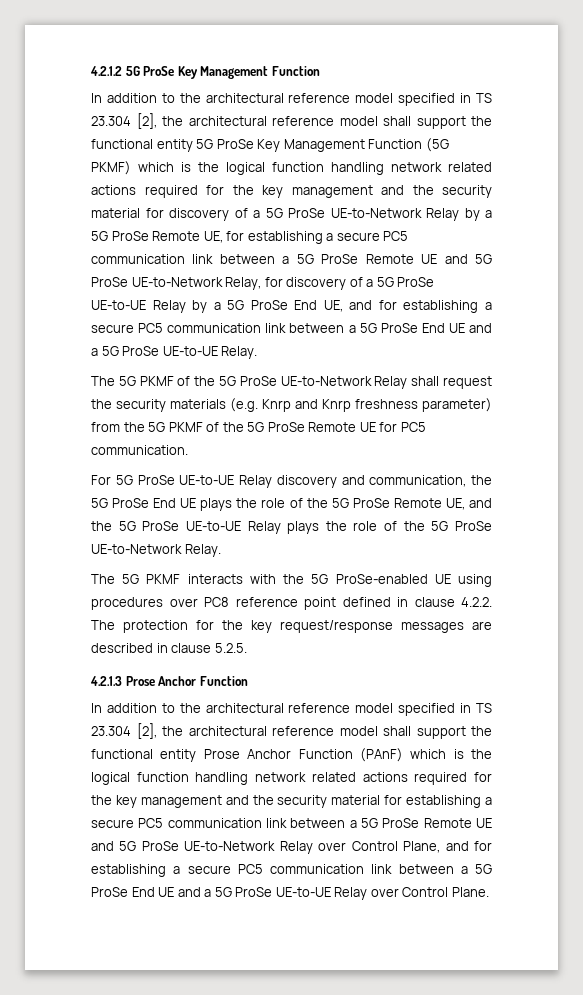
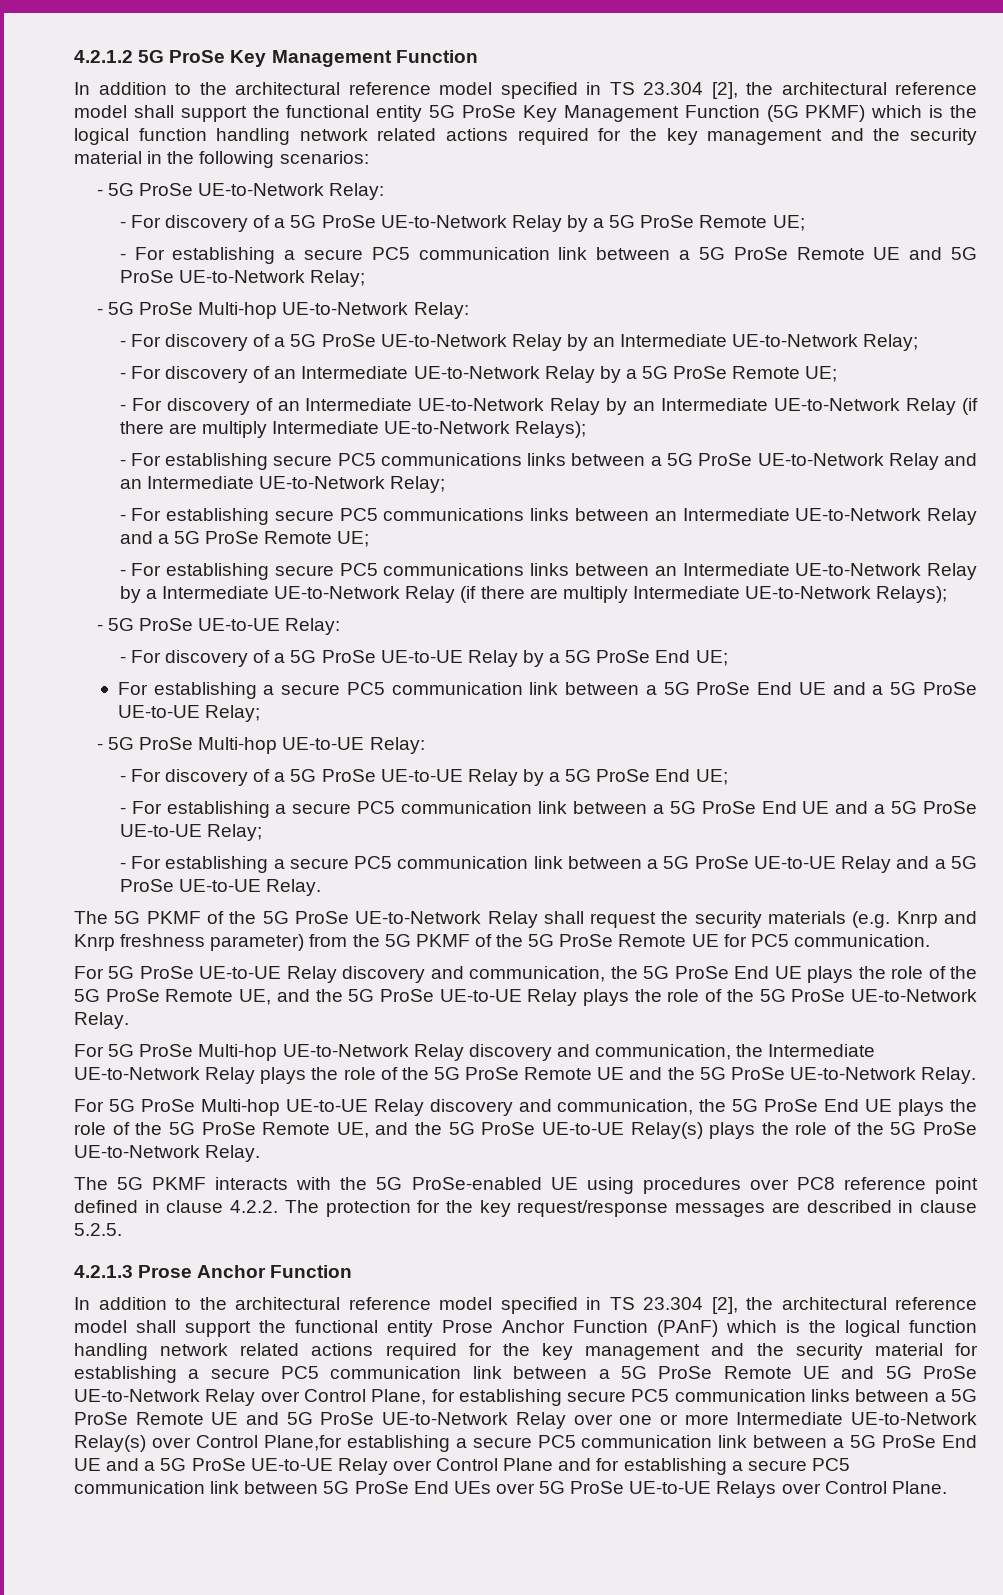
[145,208,164,218] for -> [147,151,369,168] [96,183,385,200] [119,215,161,228] in the following scenarios: // - 5G ProSe UE-to-Network Relay: // - For
[203,231,245,243] UE, for -> [772,215,805,231] [119,247,165,260] UE; // - For
[225,277,283,290] Relay, for -> [309,270,365,287] [96,302,469,319] [119,334,919,351] [119,366,838,383] [119,398,978,415] [119,421,587,438] [119,453,977,470] [119,476,446,493] [119,508,978,525] [119,531,370,547] [119,563,978,580] [119,586,948,603] [96,618,341,635] [119,650,161,663] Relay; // - 5G ProSe Multi-hop UE-to-Network Relay: // - For discovery of a 5G ProSe UE-to-Network Relay by an Intermediate UE-to-Network Relay; // - For discovery of an Intermediate UE-to-Network Relay by a 5G ProSe Remote UE; // - For discovery of an Intermediate UE-to-Network Relay by an Intermediate UE-to-Network Relay (if there are multiply Intermediate UE-to-Network Relays); // - For establishing secure PC5 communications links between a 5G ProSe UE-to-Network Relay and an Intermediate UE-to-Network Relay; // - For establishing secure PC5 communications links between an Intermediate UE-to-Network Relay and a 5G ProSe Remote UE; // - For establishing secure PC5 communications links between an Intermediate UE-to-Network Relay by a Intermediate UE-to-Network Relay (if there are multiply Intermediate UE-to-Network Relays); // - 5G ProSe UE-to-UE Relay: // - For
[323,300,397,312] UE, and for -> [695,650,728,666] [117,682,148,695] UE; // For
(218, 351) none -> [204,705,260,722] [96,737,425,754] [119,769,728,786] [119,801,977,818] [119,824,262,841] [119,856,977,873] [119,879,261,892] Relay; // - 5G ProSe Multi-hop UE-to-UE Relay: // - For discovery of a 5G ProSe UE-to-UE Relay by a 5G ProSe End UE; // - For establishing a secure PC5 communication link between a 5G ProSe End UE and a 5G ProSe UE-to-UE Relay; // - For establishing a secure PC5 communication link between a 5G ProSe UE-to-UE Relay and a 5G ProSe UE-to-UE
(221, 550) none -> [74,1044,876,1061] [74,1067,977,1084] [74,1099,977,1116] [74,1122,978,1139] [74,1145,261,1162] // For 5G ProSe Multi-hop UE-to-Network Relay discovery and communication, the Intermediate UE-to-Network Relay plays the role of the 5G ProSe Remote UE and the 5G ProSe UE-to-Network Relay. // For 5G ProSe Multi-hop UE-to-UE Relay discovery and communication, the 5G ProSe End UE plays the role of the 5G ProSe Remote UE, and the 5G ProSe UE-to-UE Relay(s) plays the role of the 5G ProSe UE-to-Network Relay.
[445,841,492,851] and for -> [431,1389,977,1406] [74,1412,978,1429] [74,1435,342,1452] for establishing secure PC5 communication links between a 5G ProSe Remote UE and 5G ProSe UE-to-Network Relay over one or more Intermediate UE-to-Network Relay(s) over Control Plane,for
(449, 892) none -> [503,1458,850,1475] [74,1481,887,1498] Plane and for establishing a secure PC5 communication link between 5G ProSe End UEs over 5G ProSe UE-to-UE Relays over Control

